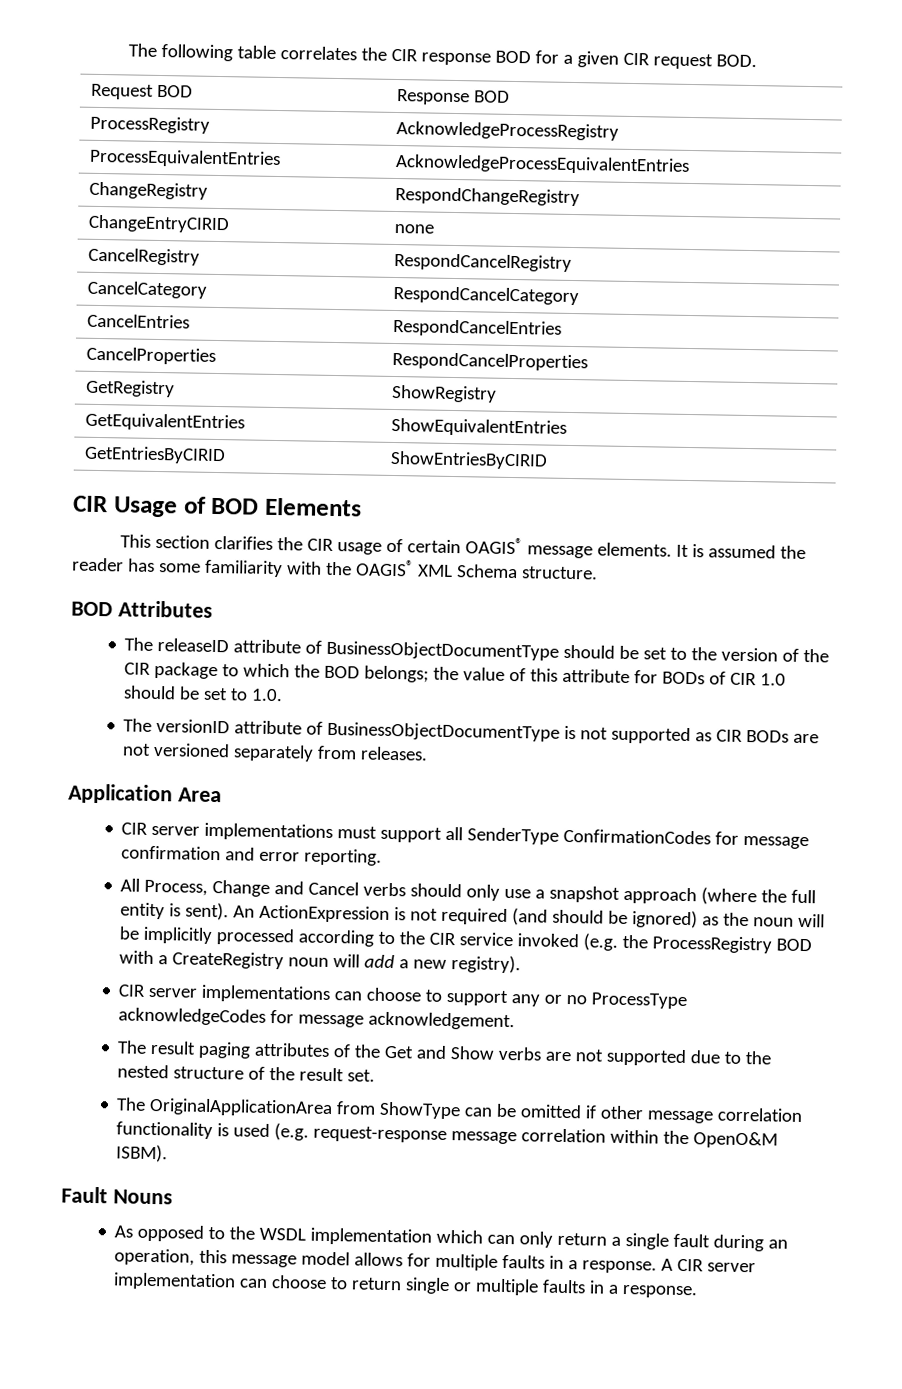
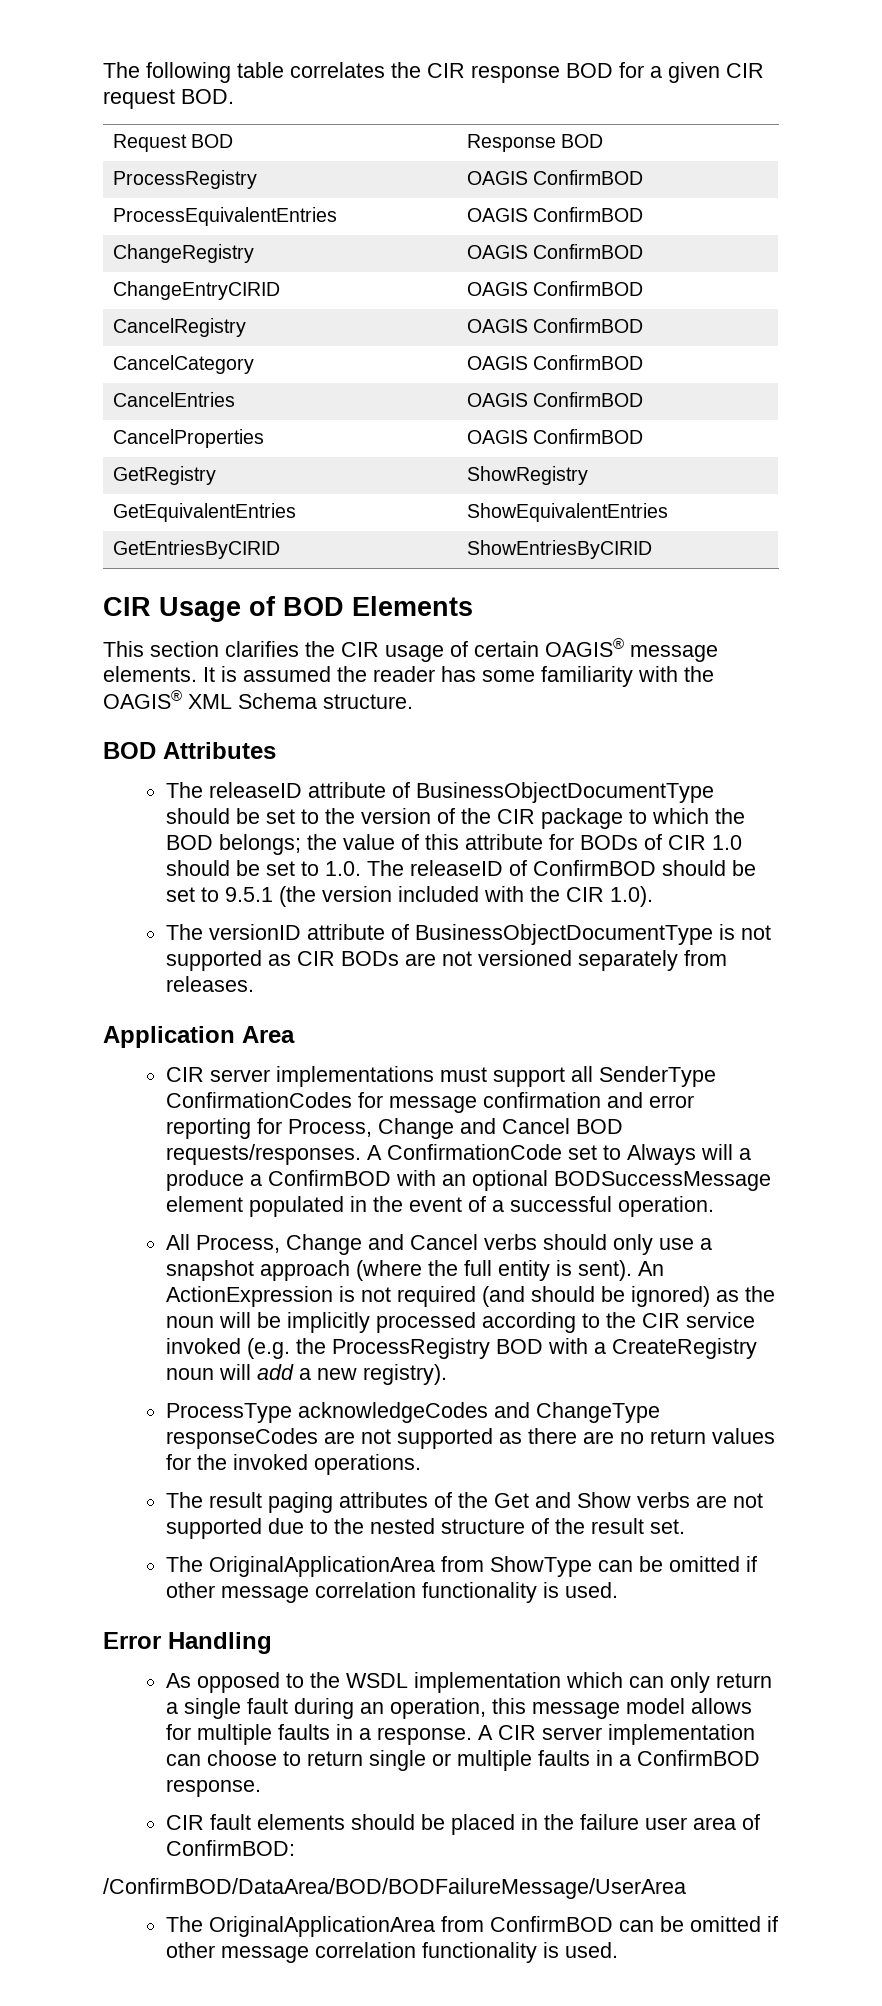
[395,120,619,141] AcknowledgeProcessRegistry -> [466,170,643,185] OAGIS ConfirmBOD
[394,153,690,175] AcknowledgeProcessEquivalentEntries -> [466,207,643,222] OAGIS ConfirmBOD
[394,186,580,207] RespondChangeRegistry -> [466,244,643,259] OAGIS ConfirmBOD
[393,223,434,234] | none -> [466,281,643,296] | OAGIS ConfirmBOD
[393,252,572,272] RespondCancelRegistry -> [466,318,643,333] OAGIS ConfirmBOD
[392,285,579,306] RespondCancelCategory -> [466,355,643,370] OAGIS ConfirmBOD
[392,318,562,338] RespondCancelEntries -> [466,392,643,407] OAGIS ConfirmBOD
[391,351,588,372] RespondCancelProperties -> [466,429,643,444] OAGIS ConfirmBOD
(284, 695) none -> [367,860,757,876] [166,886,654,907] The releaseID of ConfirmBOD should be set to 9.5.1 (the version included with the CIR 1.0).
[304,848,383,866] reporting. -> [166,1118,624,1139] [166,1144,752,1165] [166,1170,772,1191] [166,1196,715,1217] reporting for Process, Change and Cancel BOD requests/responses. A ConfirmationCode set to Always will a produce a ConfirmBOD with an optional BODSuccessMessage element populated in the event of a successful operation.
[118,984,688,1010] [118,1007,516,1031] CIR server implementations can choose to support any or no ProcessType acknowledgeCodes for message acknowledgement. -> [166,1402,661,1423] [166,1428,776,1449] [166,1454,422,1475] ProcessType acknowledgeCodes and ChangeType responseCodes are not supported as there are no return values for the invoked operations.
[233,1123,779,1149] [116,1144,169,1163] [61,1186,173,1205] used (e.g. request-response message correlation within the OpenO&M ISBM). // Fault Nouns -> [565,1582,619,1598] [103,1632,272,1654] used. // Error Handling
[622,1284,699,1299] response. -> [637,1750,761,1766] [166,1779,262,1797] [166,1814,761,1835] [166,1840,296,1856] [103,1878,686,1899] [166,1916,779,1937] [166,1942,619,1963] ConfirmBOD response. // CIR fault elements should be placed in the failure user area of ConfirmBOD: // /ConfirmBOD/DataArea/BOD/BODFailureMessage/UserArea // The OriginalApplicationArea from ConfirmBOD can be omitted if other message correlation functionality is used.

